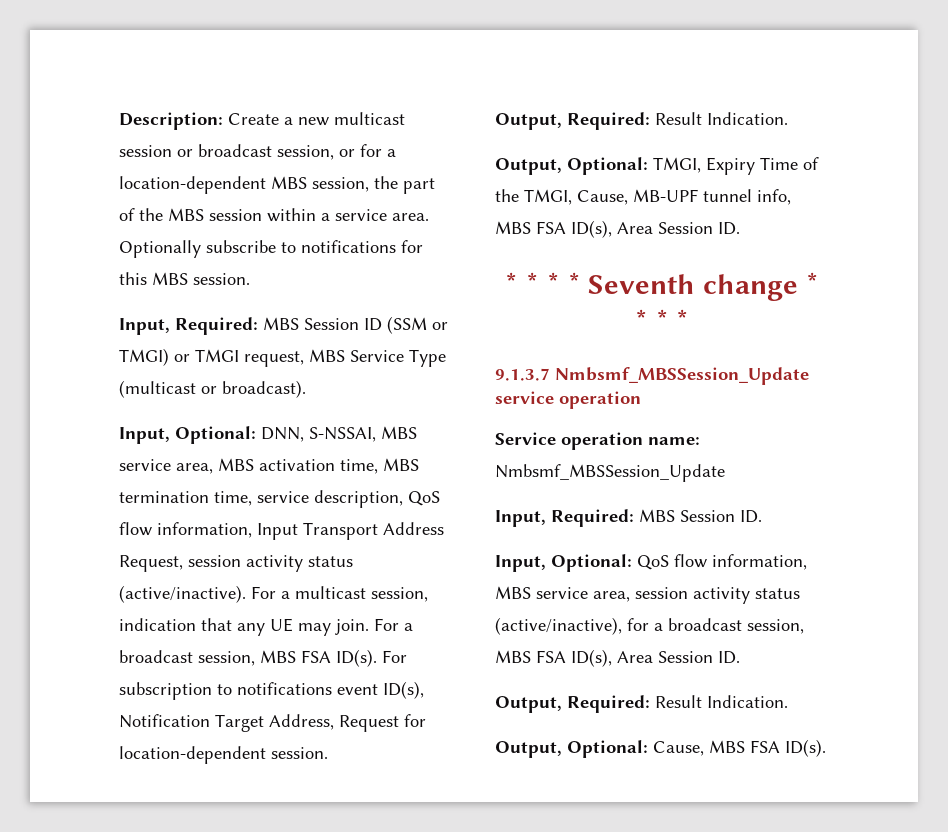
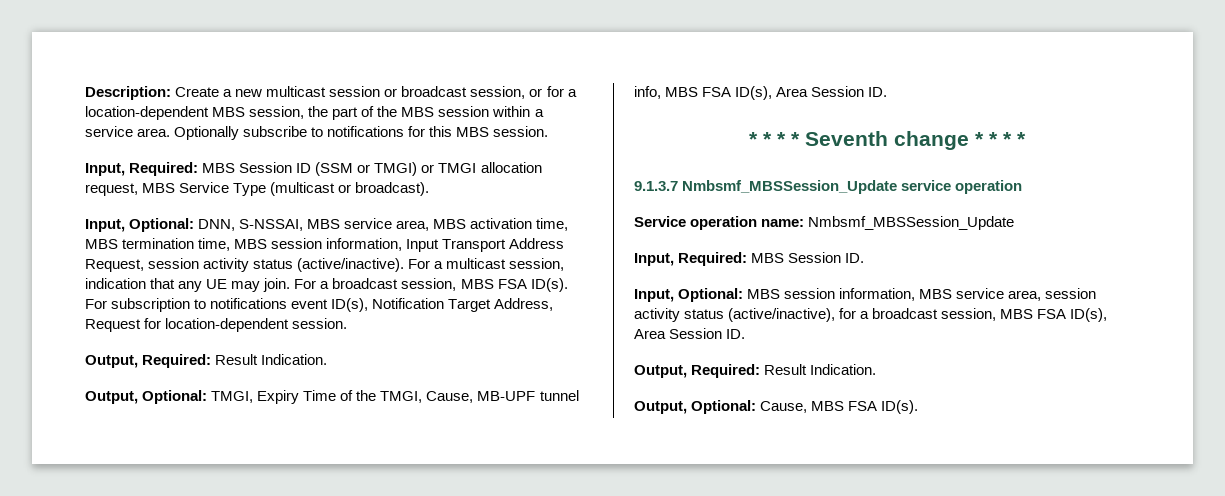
(239, 355) none -> [480,162,542,173] allocation
[257,490,440,508] [119,522,152,536] service description, QoS flow -> [234,238,323,249] MBS session
[637,554,707,570] QoS flow -> [747,288,836,299] MBS session

